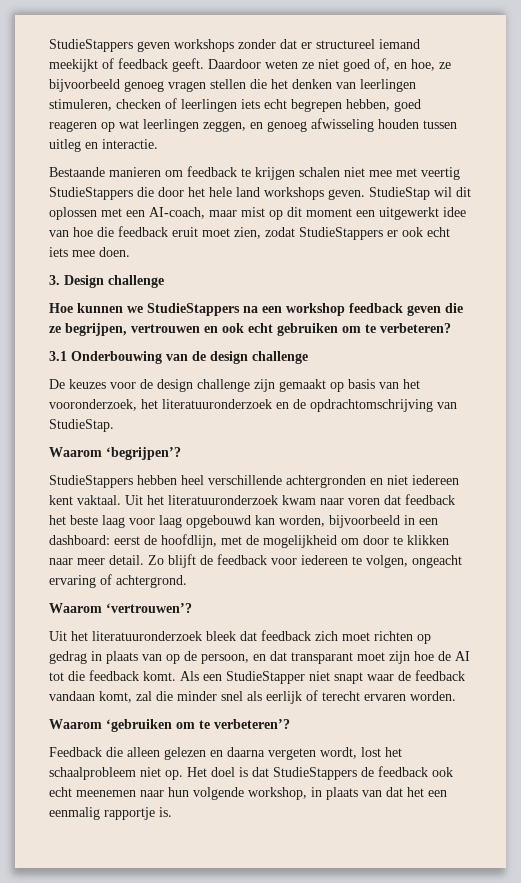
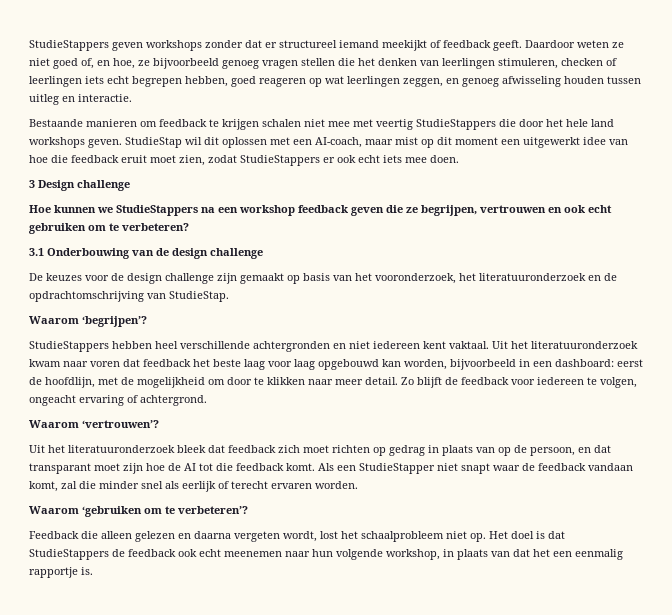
[49,275,60,285] 3. -> [29,180,35,188] 3

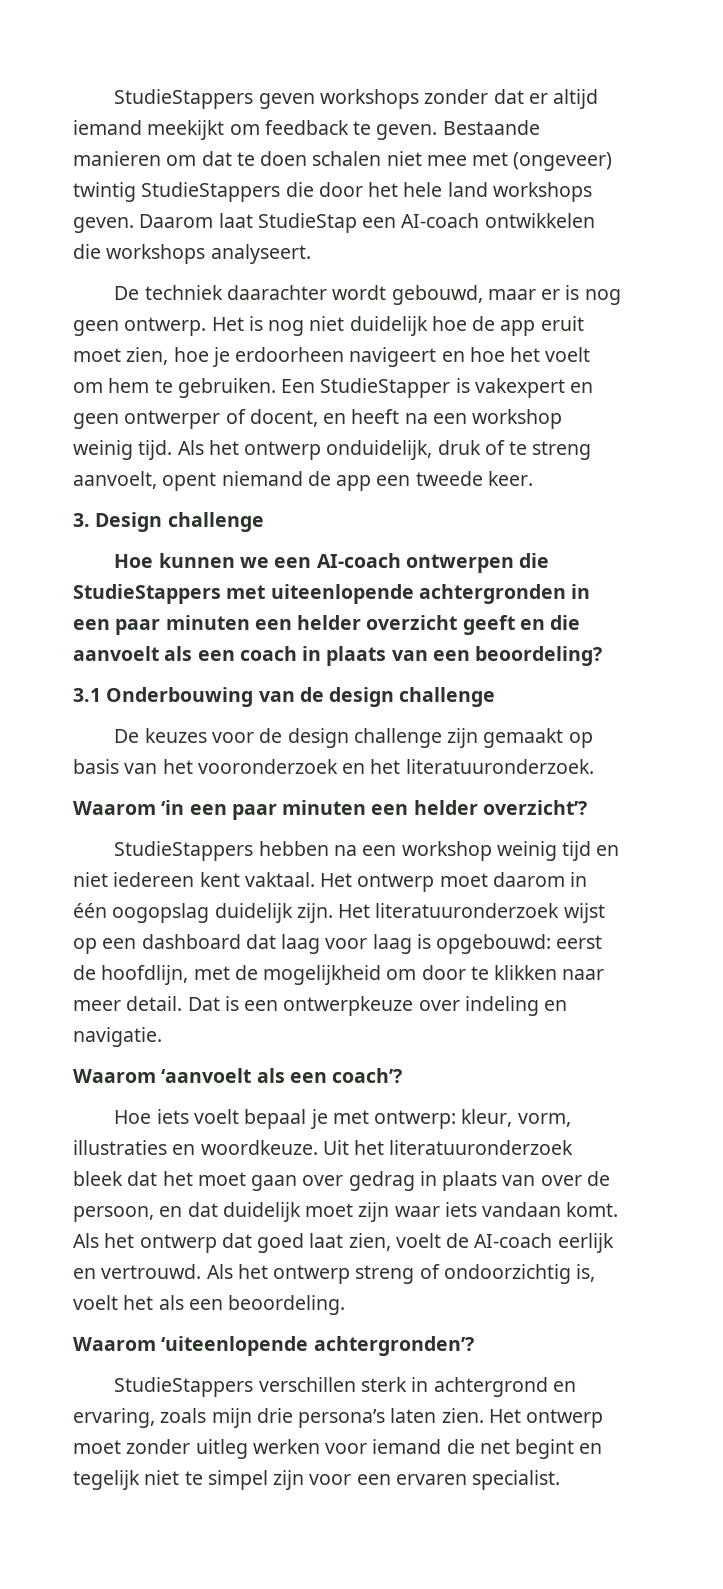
[279,40,337,48] structureel -> [553,89,599,109] altijd
[430,40,624,51] [29,58,617,69] [29,76,641,87] [29,94,132,105] [29,119,259,130] of feedback geeft. Daardoor weten ze niet goed of, en hoe, ze bijvoorbeeld genoeg vragen stellen die het denken van leerlingen stimuleren, checken of leerlingen iets echt begrepen hebben, goed reageren op wat leerlingen zeggen, en genoeg afwisseling houden tussen uitleg en interactie. // Bestaande manieren om feedback te krijgen -> [229,120,540,140] [73,151,308,166] om feedback te geven. Bestaande manieren om dat te doen
[376,119,413,130] veertig -> [513,152,613,171] [73,182,136,202] (ongeveer) twintig
[125,137,628,148] [29,155,459,166] [29,180,35,188] StudieStap wil dit oplossen met een AI-coach, maar mist op dit moment een uitgewerkt idee van hoe die feedback eruit moet zien, zodat StudieStappers er ook echt iets mee doen. // 3 -> [139,213,595,233] [73,244,311,264] [114,285,621,305] [73,316,584,336] [73,347,591,367] [73,378,594,398] [73,409,563,429] [73,440,592,460] [73,471,533,491] [73,513,90,527] Daarom laat StudieStap een AI-coach ontwikkelen die workshops analyseert. // De techniek daarachter wordt gebouwd, maar er is nog geen ontwerp. Het is nog niet duidelijk hoe de app eruit moet zien, hoe je erdoorheen navigeert en hoe het voelt om hem te gebruiken. Een StudieStapper is vakexpert en geen ontwerper of docent, en heeft na een workshop weinig tijd. Als het ontwerp onduidelijk, druk of te streng aanvoelt, opent niemand de app een tweede keer. // 3.
[116,205,612,216] [29,223,189,234] StudieStappers na een workshop feedback geven die ze begrijpen, vertrouwen en ook echt gebruiken om te verbeteren? -> [274,553,550,573] [73,584,591,604] [73,615,581,635] [73,646,603,666] een AI-coach ontwerpen die StudieStappers met uiteenlopende achtergronden in een paar minuten een helder overzicht geeft en die aanvoelt als een coach in plaats van een beoordeling?
[375,273,617,284] [29,291,229,302] [29,316,147,327] [29,341,330,352] vooronderzoek, het literatuuronderzoek en de opdrachtomschrijving van StudieStap. // Waarom ‘begrijpen’? // StudieStappers hebben heel verschillende achtergronden -> [197,759,594,774] [73,800,587,820] [114,841,592,861] vooronderzoek en het literatuuronderzoek. // Waarom ‘in een paar minuten een helder overzicht’? // StudieStappers hebben na een workshop weinig tijd
[492,341,638,349] [29,359,614,370] Uit het literatuuronderzoek kwam naar voren dat feedback het beste laag voor laag opgebouwd kan worden, bijvoorbeeld in een dashboard: -> [320,872,588,892] [73,903,605,923] [73,934,552,954] Het ontwerp moet daarom in één oogopslag duidelijk zijn. Het literatuuronderzoek wijst op een dashboard dat laag voor laag is opgebouwd:
[401,377,637,388] [29,395,207,406] [29,420,159,428] Zo blijft de feedback voor iedereen te volgen, ongeacht ervaring of achtergrond. // Waarom ‘vertrouwen’? // -> [187,996,568,1016] [73,1027,162,1047] [73,1068,403,1083] [114,1109,571,1129] [73,1140,318,1155] Dat is een ontwerpkeuze over indeling en navigatie. // Waarom ‘aanvoelt als een coach’? // Hoe iets voelt bepaal je met ontwerp: kleur, vorm, illustraties en woordkeuze.
[228,445,386,456] feedback zich moet richten op -> [162,1171,344,1191] het moet gaan over
[498,447,511,456] op -> [540,1175,582,1186] over
[29,463,91,474] transparant -> [222,1202,301,1222] duidelijk
[146,463,633,474] [29,481,358,492] [29,506,248,517] [29,531,565,542] [29,549,623,560] [29,567,93,578] hoe de AI tot die feedback komt. Als een StudieStapper niet snapt waar de feedback vandaan komt, zal die minder snel als eerlijk of terecht ervaren worden. // Waarom ‘gebruiken om te verbeteren’? // Feedback die alleen gelezen en daarna vergeten wordt, lost het schaalprobleem niet op. Het doel is dat StudieStappers de feedback ook echt meenemen naar hun volgende workshop, in plaats van dat het een eenmalig rapportje is. -> [394,1202,619,1217] [73,1233,614,1253] [73,1264,596,1284] [73,1295,346,1315] [73,1336,474,1356] [114,1377,576,1397] [73,1408,604,1428] [73,1439,603,1459] [73,1470,561,1490] waar iets vandaan komt. Als het ontwerp dat goed laat zien, voelt de AI-coach eerlijk en vertrouwd. Als het ontwerp streng of ondoorzichtig is, voelt het als een beoordeling. // Waarom ‘uiteenlopende achtergronden’? // StudieStappers verschillen sterk in achtergrond en ervaring, zoals mijn drie persona’s laten zien. Het ontwerp moet zonder uitleg werken voor iemand die net begint en tegelijk niet te simpel zijn voor een ervaren specialist.

